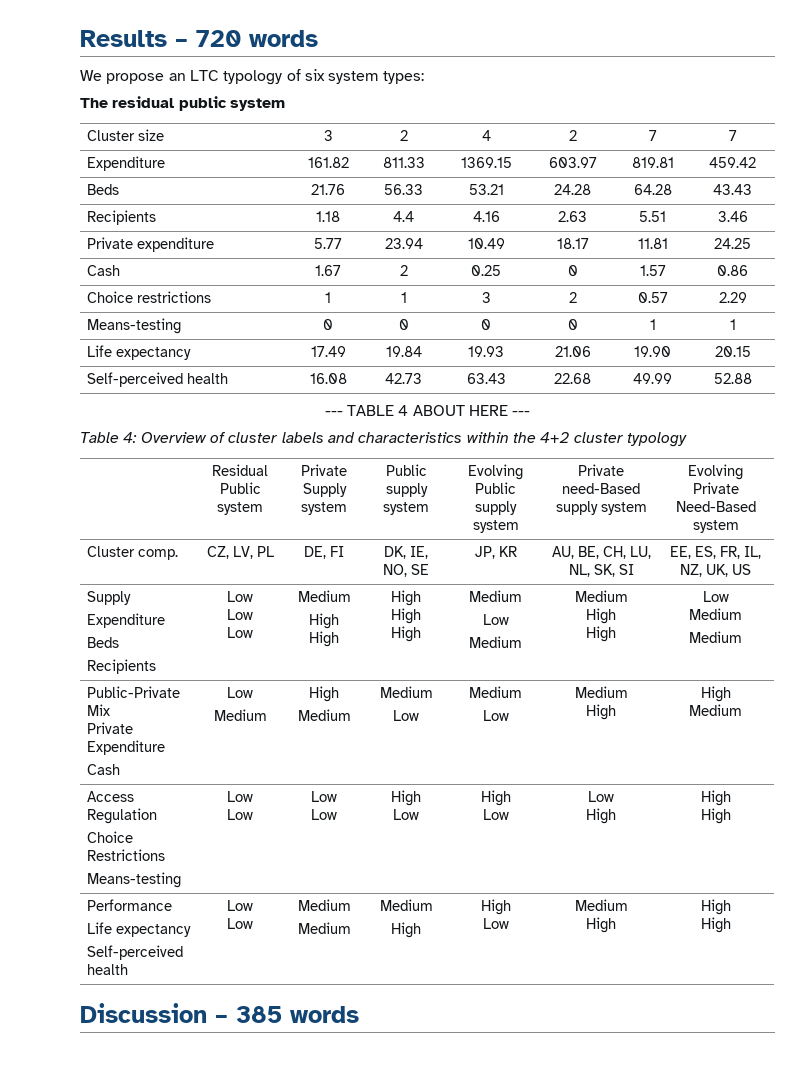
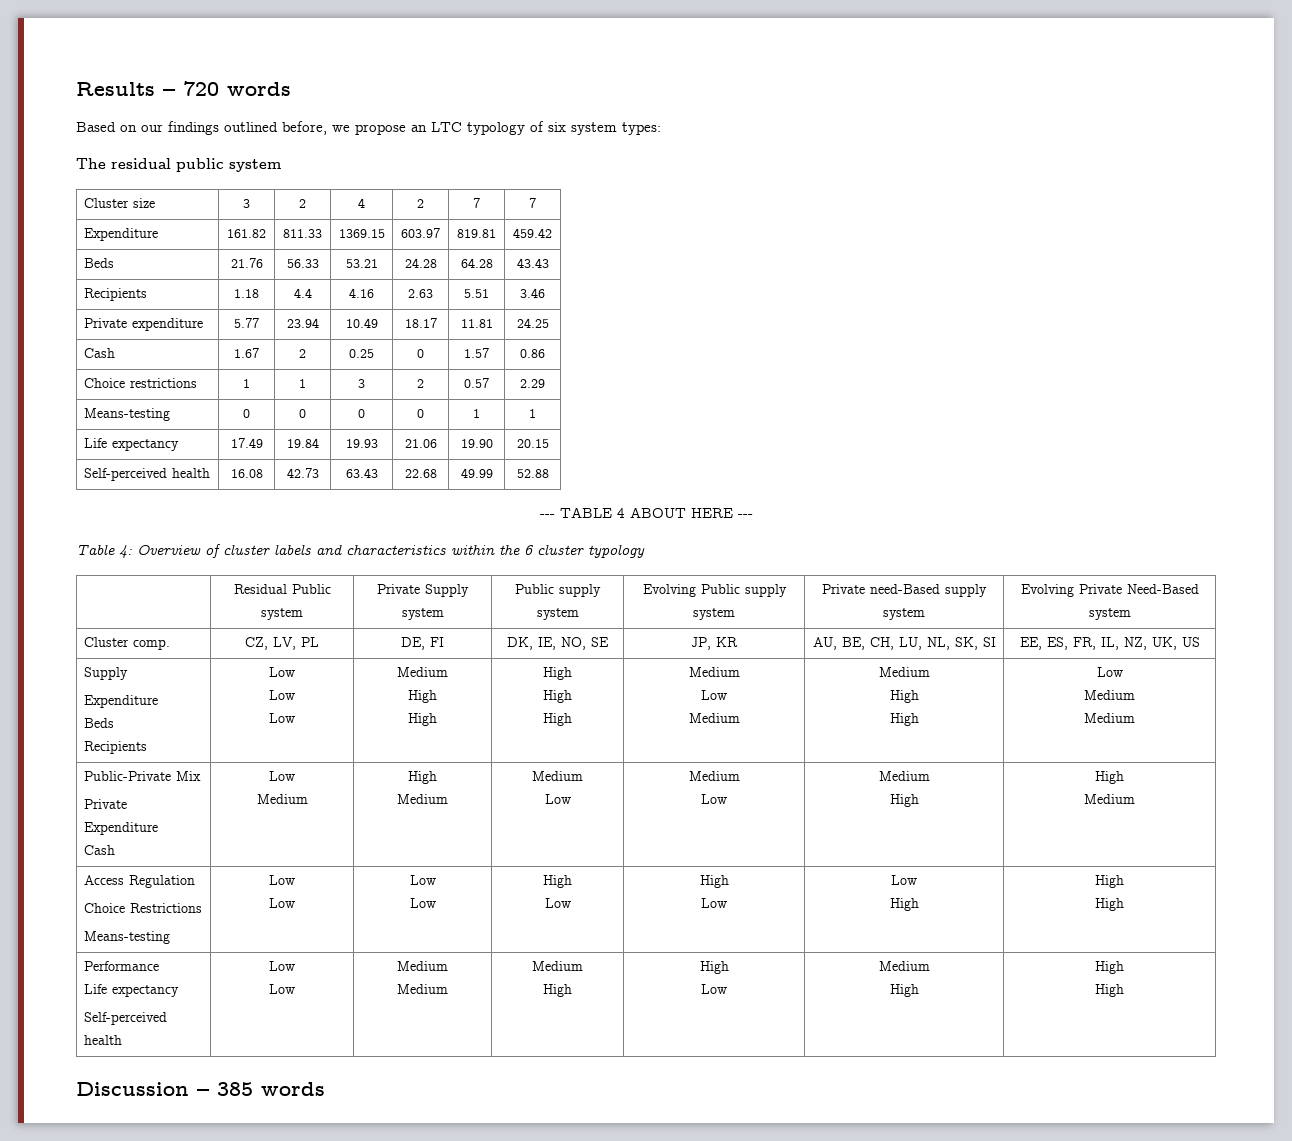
[80,70,102,81] We -> [76,121,350,135] Based on our findings outlined before, we
[540,432,570,443] 4+2 -> [524,545,533,555] 6

